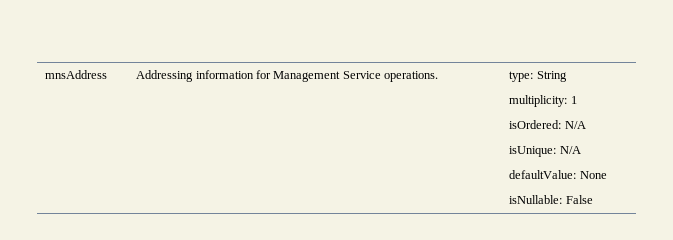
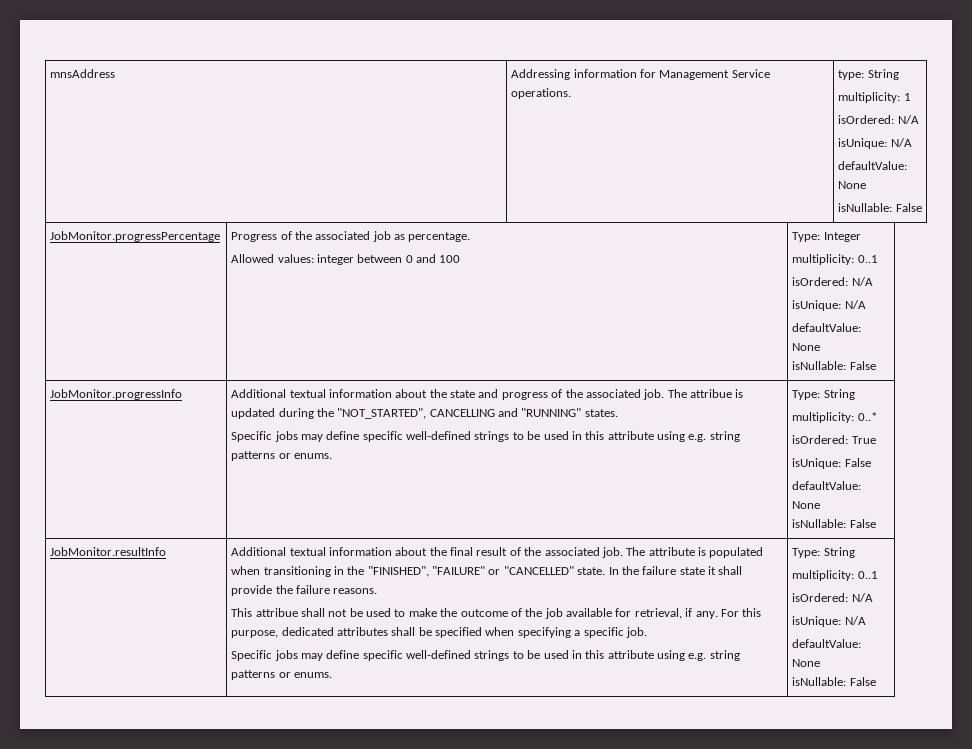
(593, 199) none -> [50,231,221,242] [231,231,471,242] [231,254,461,265] [792,232,861,242] [792,254,878,265] [792,277,873,286] [792,300,866,311] [792,323,862,332] [792,343,821,351] [792,361,876,370] [50,389,183,400] [231,389,744,400] [231,408,618,419] [231,431,740,442] [231,451,332,461] [792,389,855,400] [792,412,877,423] [792,435,876,444] [792,458,871,469] [792,481,862,490] [792,501,821,509] [792,519,876,528] [50,547,167,556] [231,547,764,558] [231,566,743,577] [231,585,378,596] [231,608,762,619] [231,627,647,638] [231,650,740,661] [231,670,332,680] [792,547,855,558] [792,570,878,581] [792,593,873,602] [792,616,866,627] [792,639,862,648] [792,659,821,667] [792,677,876,686] // JobMonitor.progressPercentage | Progress of the associated job as percentage. // Allowed values: integer between 0 and 100 | Type: Integer // multiplicity: 0..1 // isOrdered: N/A // isUnique: N/A // defaultValue: None // isNullable: False // JobMonitor.progressInfo | Additional textual information about the state and progress of the associated job. The attribue is updated during the "NOT_STARTED", CANCELLING and "RUNNING" states. // Specific jobs may define specific well-defined strings to be used in this attribute using e.g. string patterns or enums. | Type: String // multiplicity: 0..* // isOrdered: True // isUnique: False // defaultValue: None // isNullable: False // JobMonitor.resultInfo | Additional textual information about the final result of the associated job. The attribute is populated when transitioning in the "FINISHED", "FAILURE" or "CANCELLED" state. In the failure state it shall provide the failure reasons. // This attribue shall not be used to make the outcome of the job available for retrieval, if any. For this purpose, dedicated attributes shall be specified when specifying a specific job. // Specific jobs may define specific well-defined strings to be used in this attribute using e.g. string patterns or enums. | Type: String // multiplicity: 0..1 // isOrdered: N/A // isUnique: N/A // defaultValue: None // isNullable: False

